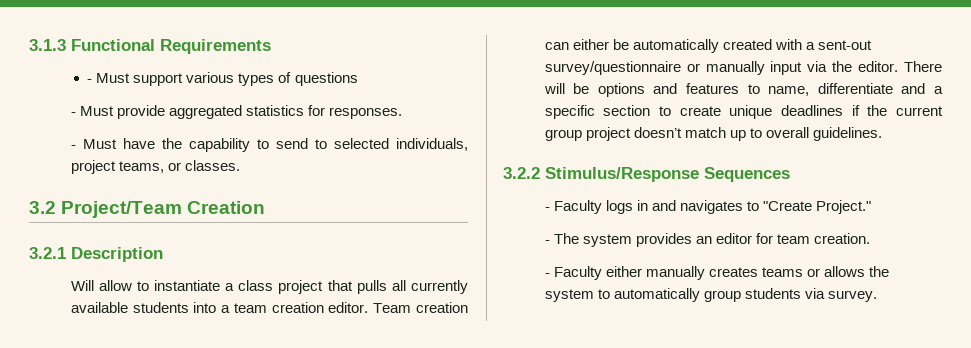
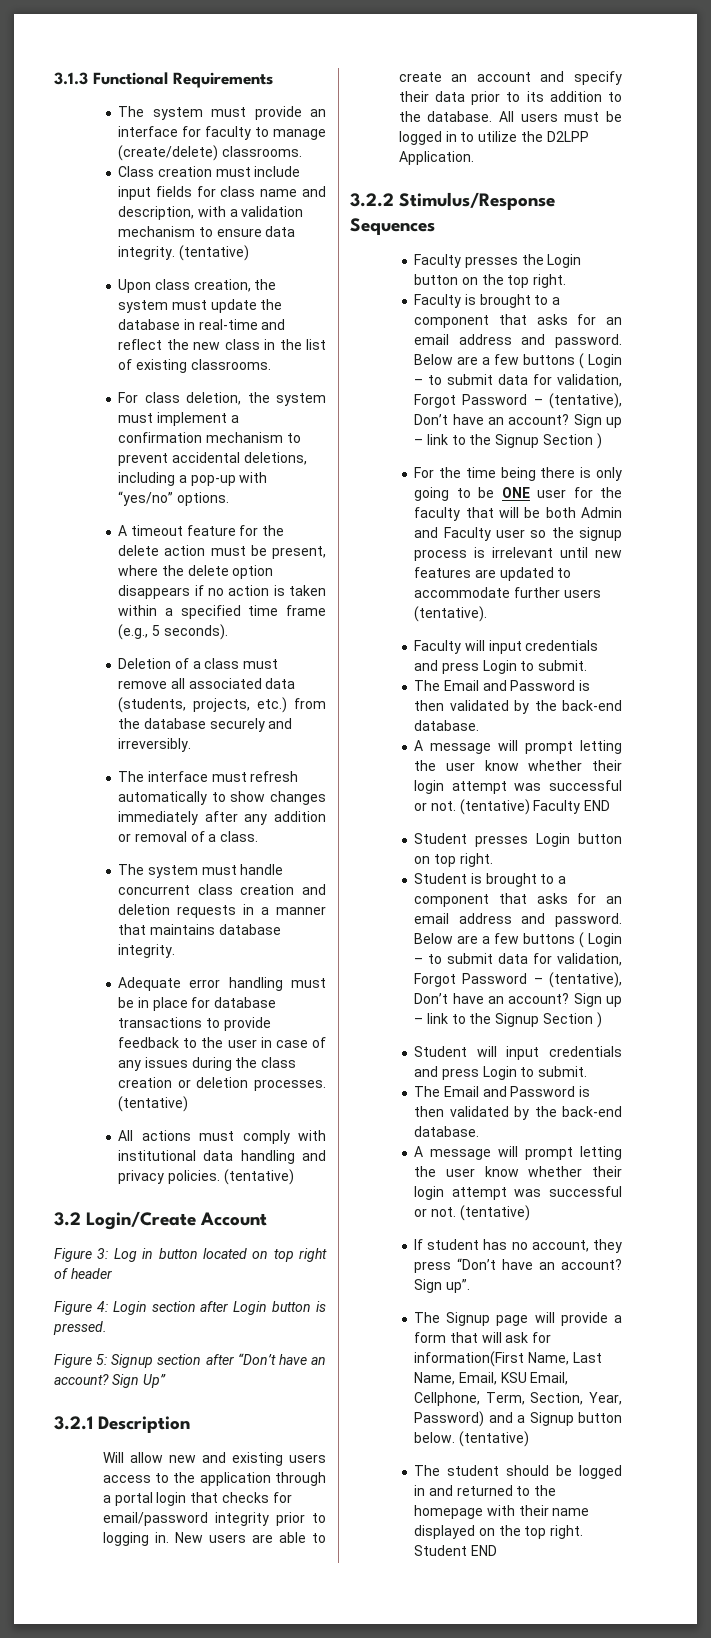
[87,72,358,86] [70,105,403,119] [70,138,468,152] [70,160,240,174] [29,201,266,218] [29,247,163,262] [70,280,468,294] [70,302,468,313] [544,39,873,53] [544,61,943,75] [543,83,943,97] [544,105,943,119] [544,127,883,141] [503,167,790,182] [544,200,872,214] [544,233,871,247] [544,266,890,280] [544,288,878,302] - Must support various types of questions // - Must provide aggregated statistics for responses. // - Must have the capability to send to selected individuals, project teams, or classes. // 3.2 Project/Team Creation // 3.2.1 Description // Will allow to instantiate a class project that pulls all currently available students into a team creation editor. Team creation can either be automatically created with a sent-out survey/questionnaire or manually input via the editor. There will be options and features to name, differentiate and a specific section to create unique deadlines if the current group project doesn’t match up to overall guidelines. // 3.2.2 Stimulus/Response Sequences // - Faculty logs in and navigates to "Create Project." // - The system provides an editor for team creation. // - Faculty either manually creates teams or allows the system to automatically group students via survey. -> [118,106,326,120] [118,126,326,140] [118,145,302,161] [118,166,301,177] [118,186,327,200] [118,206,304,220] [118,226,296,237] [118,245,249,261] [118,279,277,293] [118,299,283,313] [118,319,286,330] [118,339,326,350] [118,359,271,373] [118,392,326,406] [118,412,239,426] [118,432,301,443] [118,452,307,466] [118,472,268,486] [118,491,229,506] [118,525,285,536] [118,545,326,559] [118,565,274,579] [118,585,326,599] [118,605,326,619] [118,624,228,640] [118,658,279,669] [118,678,296,689] [118,697,326,713] [118,718,293,732] [118,738,192,752] [118,771,299,782] [118,791,326,805] [118,811,326,825] [118,831,259,842] [118,864,284,878] [118,884,326,895] [118,904,326,918] [118,924,281,935] [118,944,176,958] [118,977,326,991] [118,997,277,1011] [118,1017,271,1031] [118,1037,327,1048] [118,1057,297,1071] [118,1077,326,1091] [118,1096,189,1112] [118,1130,326,1144] [118,1150,326,1164] [118,1169,294,1185] [54,1211,268,1230] [54,1248,327,1262] [54,1268,112,1279] [54,1301,326,1315] [53,1321,107,1335] [54,1353,326,1368] [54,1374,166,1388] [54,1416,191,1433] [102,1452,326,1466] [102,1472,326,1486] [102,1492,292,1506] [102,1512,326,1526] [102,1532,326,1546] [398,71,622,85] [398,91,622,105] [398,111,622,122] [398,131,589,145] [398,151,474,165] [350,192,556,210] [350,218,435,235] [414,254,582,268] [414,274,567,288] [414,294,561,308] [414,314,622,328] [414,334,622,348] [414,353,622,369] [414,374,622,387] [414,393,622,409] [414,414,622,428] [414,433,602,449] [414,467,622,481] [414,487,622,501] [414,507,622,521] [414,527,622,541] [414,547,622,561] [414,567,572,581] [414,587,601,598] [414,606,488,622] [414,640,599,654] [414,660,588,674] [414,680,591,691] [414,700,622,714] [414,720,480,731] [414,740,622,754] [414,760,622,771] [414,780,622,794] [414,799,611,815] [414,833,622,847] [414,853,493,867] [414,873,567,887] [414,893,622,907] [414,913,622,927] [414,932,622,948] [414,953,622,966] [414,972,622,988] [414,993,622,1007] [414,1012,602,1028] [414,1046,622,1060] [414,1066,588,1080] [414,1086,591,1097] [414,1106,622,1120] [414,1126,480,1137] [414,1146,622,1160] [414,1166,622,1177] [414,1186,622,1200] [414,1205,530,1221] [414,1239,622,1253] [414,1258,622,1273] [414,1279,470,1293] [414,1312,622,1326] [414,1332,552,1343] [414,1351,602,1367] [414,1372,569,1385] [414,1392,622,1406] [414,1411,622,1427] [414,1431,529,1447] [414,1465,622,1479] [414,1485,557,1496] [414,1505,590,1519] [414,1525,584,1539] [414,1545,497,1556] The system must provide an interface for faculty to manage (create/delete) classrooms. // Class creation must include input fields for class name and description, with a validation mechanism to ensure data integrity. (tentative) // Upon class creation, the system must update the database in real-time and reflect the new class in the list of existing classrooms. // For class deletion, the system must implement a confirmation mechanism to prevent accidental deletions, including a pop-up with “yes/no” options. // A timeout feature for the delete action must be present, where the delete option disappears if no action is taken within a specified time frame (e.g., 5 seconds). // Deletion of a class must remove all associated data (students, projects, etc.) from the database securely and irreversibly. // The interface must refresh automatically to show changes immediately after any addition or removal of a class. // The system must handle concurrent class creation and deletion requests in a manner that maintains database integrity. // Adequate error handling must be in place for database transactions to provide feedback to the user in case of any issues during the class creation or deletion processes. (tentative) // All actions must comply with institutional data handling and privacy policies. (tentative) // 3.2 Login/Create Account // Figure 3: Log in button located on top right of header // Figure 4: Login section after Login button is pressed. // Figure 5: Signup section after “Don’t have an account? Sign Up” // 3.2.1 Description // Will allow new and existing users access to the application through a portal login that checks for email/password integrity prior to logging in. New users are able to create an account and specify their data prior to its addition to the database. All users must be logged in to utilize the D2LPP Application. // 3.2.2 Stimulus/Response Sequences // Faculty presses the Login button on the top right. // Faculty is brought to a component that asks for an email address and password. Below are a few buttons ( Login – to submit data for validation, Forgot Password – (tentative), Don’t have an account? Sign up – link to the Signup Section ) // For the time being there is only going to be ONE user for the faculty that will be both Admin and Faculty user so the signup process is irrelevant until new features are updated to accommodate further users (tentative). // Faculty will input credentials and press Login to submit. // The Email and Password is then validated by the back-end database. // A message will prompt letting the user know whether their login attempt was successful or not. (tentative) Faculty END // Student presses Login button on top right. // Student is brought to a component that asks for an email address and password. Below are a few buttons ( Login – to submit data for validation, Forgot Password – (tentative), Don’t have an account? Sign up – link to the Signup Section ) // Student will input credentials and press Login to submit. // The Email and Password is then validated by the back-end database. // A message will prompt letting the user know whether their login attempt was successful or not. (tentative) // If student has no account, they press “Don’t have an account? Sign up”. // The Signup page will provide a form that will ask for information(First Name, Last Name, Email, KSU Email, Cellphone, Term, Section, Year, Password) and a Signup button below. (tentative) // The student should be logged in and returned to the homepage with their name displayed on the top right. Student END

